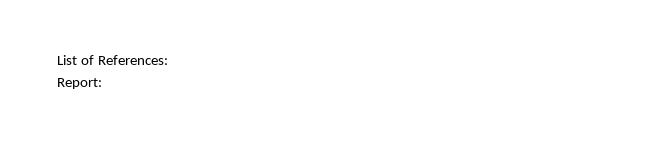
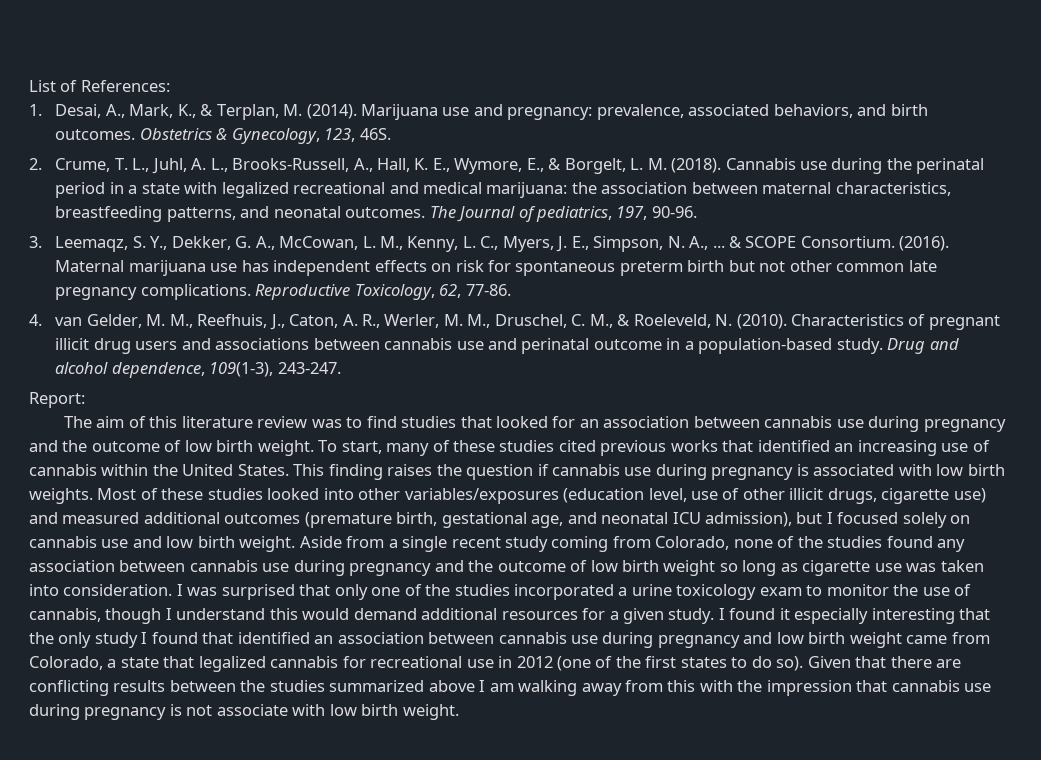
[57,78,102,89] Report: -> [29,104,928,120] [55,128,391,144] [29,158,985,174] [55,182,951,198] [55,206,697,222] [29,236,950,252] [55,260,937,276] [55,284,511,300] [29,314,1000,330] [55,338,959,354] [55,362,341,378] [29,392,85,408] [64,416,1006,432] [29,440,990,456] [29,464,1005,480] [29,488,986,504] [29,512,971,528] [29,536,966,552] [29,560,984,576] [29,584,972,600] [29,608,991,624] [29,632,990,648] [29,656,962,672] [29,680,992,696] [29,704,459,720] 1. Desai, A., Mark, K., & Terplan, M. (2014). Marijuana use and pregnancy: prevalence, associated behaviors, and birth outcomes. Obstetrics & Gynecology, 123, 46S. // 2. Crume, T. L., Juhl, A. L., Brooks-Russell, A., Hall, K. E., Wymore, E., & Borgelt, L. M. (2018). Cannabis use during the perinatal period in a state with legalized recreational and medical marijuana: the association between maternal characteristics, breastfeeding patterns, and neonatal outcomes. The Journal of pediatrics, 197, 90-96. // 3. Leemaqz, S. Y., Dekker, G. A., McCowan, L. M., Kenny, L. C., Myers, J. E., Simpson, N. A., ... & SCOPE Consortium. (2016). Maternal marijuana use has independent effects on risk for spontaneous preterm birth but not other common late pregnancy complications. Reproductive Toxicology, 62, 77-86. // 4. van Gelder, M. M., Reefhuis, J., Caton, A. R., Werler, M. M., Druschel, C. M., & Roeleveld, N. (2010). Characteristics of pregnant illicit drug users and associations between cannabis use and perinatal outcome in a population-based study. Drug and alcohol dependence, 109(1-3), 243-247. // Report: // The aim of this literature review was to find studies that looked for an association between cannabis use during pregnancy and the outcome of low birth weight. To start, many of these studies cited previous works that identified an increasing use of cannabis within the United States. This finding raises the question if cannabis use during pregnancy is associated with low birth weights. Most of these studies looked into other variables/exposures (education level, use of other illicit drugs, cigarette use) and measured additional outcomes (premature birth, gestational age, and neonatal ICU admission), but I focused solely on cannabis use and low birth weight. Aside from a single recent study coming from Colorado, none of the studies found any association between cannabis use during pregnancy and the outcome of low birth weight so long as cigarette use was taken into consideration. I was surprised that only one of the studies incorporated a urine toxicology exam to monitor the use of cannabis, though I understand this would demand additional resources for a given study. I found it especially interesting that the only study I found that identified an association between cannabis use during pregnancy and low birth weight came from Colorado, a state that legalized cannabis for recreational use in 2012 (one of the first states to do so). Given that there are conflicting results between the studies summarized above I am walking away from this with the impression that cannabis use during pregnancy is not associate with low birth weight.

